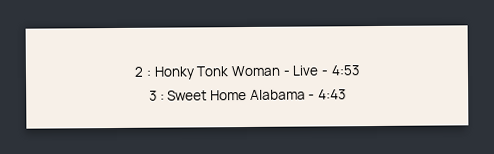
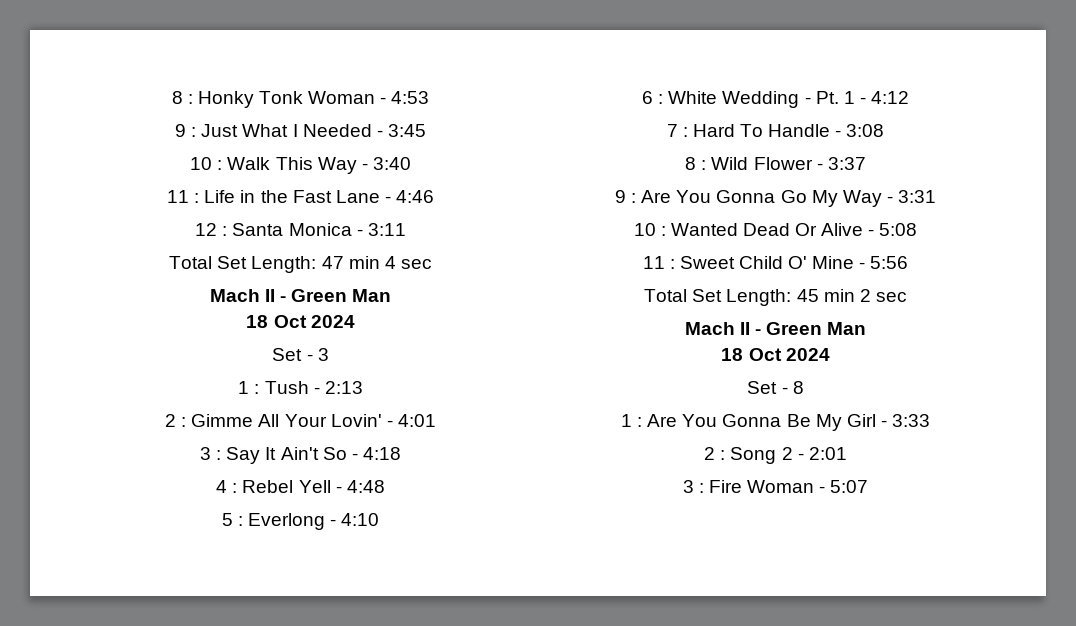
[134,66,144,77] 2 -> [171,91,183,104] 8
[292,65,359,76] [149,89,346,101] Live - 4:53 // 3 : Sweet Home Alabama - 4:43 -> [391,91,430,104] [175,124,426,137] [190,157,411,174] [166,190,435,203] [195,223,406,236] [169,256,432,273] [209,289,392,302] [246,315,355,328] [272,348,329,361] [238,381,363,394] [165,414,436,427] [200,447,401,464] [216,480,385,493] [221,513,380,530] [641,91,910,108] [666,124,885,137] [685,157,866,170] [614,190,937,207] [633,223,918,236] [642,256,909,269] [644,289,907,306] [684,322,867,335] [721,348,830,361] [747,381,804,394] [620,414,931,431] [704,447,847,464] [682,480,869,493] 4:53 // 9 : Just What I Needed - 3:45 // 10 : Walk This Way - 3:40 // 11 : Life in the Fast Lane - 4:46 // 12 : Santa Monica - 3:11 // Total Set Length: 47 min 4 sec // Mach II - Green Man // 18 Oct 2024 // Set - 3 // 1 : Tush - 2:13 // 2 : Gimme All Your Lovin' - 4:01 // 3 : Say It Ain't So - 4:18 // 4 : Rebel Yell - 4:48 // 5 : Everlong - 4:10 // 6 : White Wedding - Pt. 1 - 4:12 // 7 : Hard To Handle - 3:08 // 8 : Wild Flower - 3:37 // 9 : Are You Gonna Go My Way - 3:31 // 10 : Wanted Dead Or Alive - 5:08 // 11 : Sweet Child O' Mine - 5:56 // Total Set Length: 45 min 2 sec // Mach II - Green Man // 18 Oct 2024 // Set - 8 // 1 : Are You Gonna Be My Girl - 3:33 // 2 : Song 2 - 2:01 // 3 : Fire Woman - 5:07

